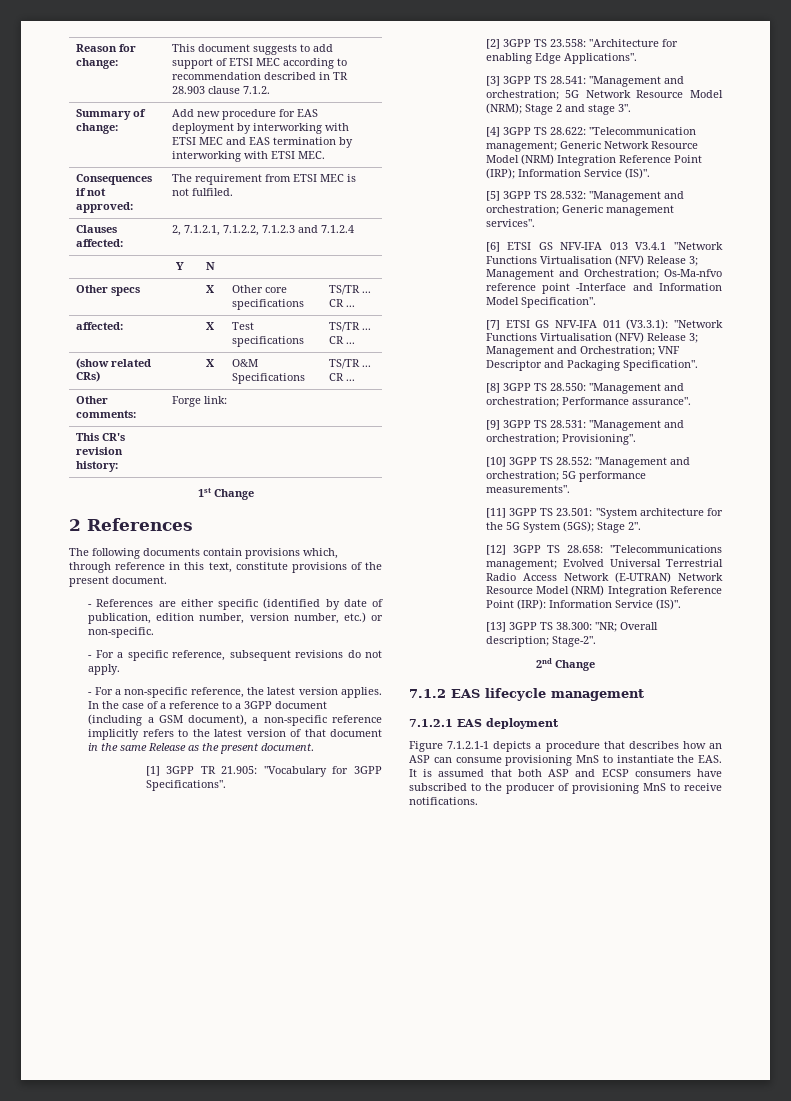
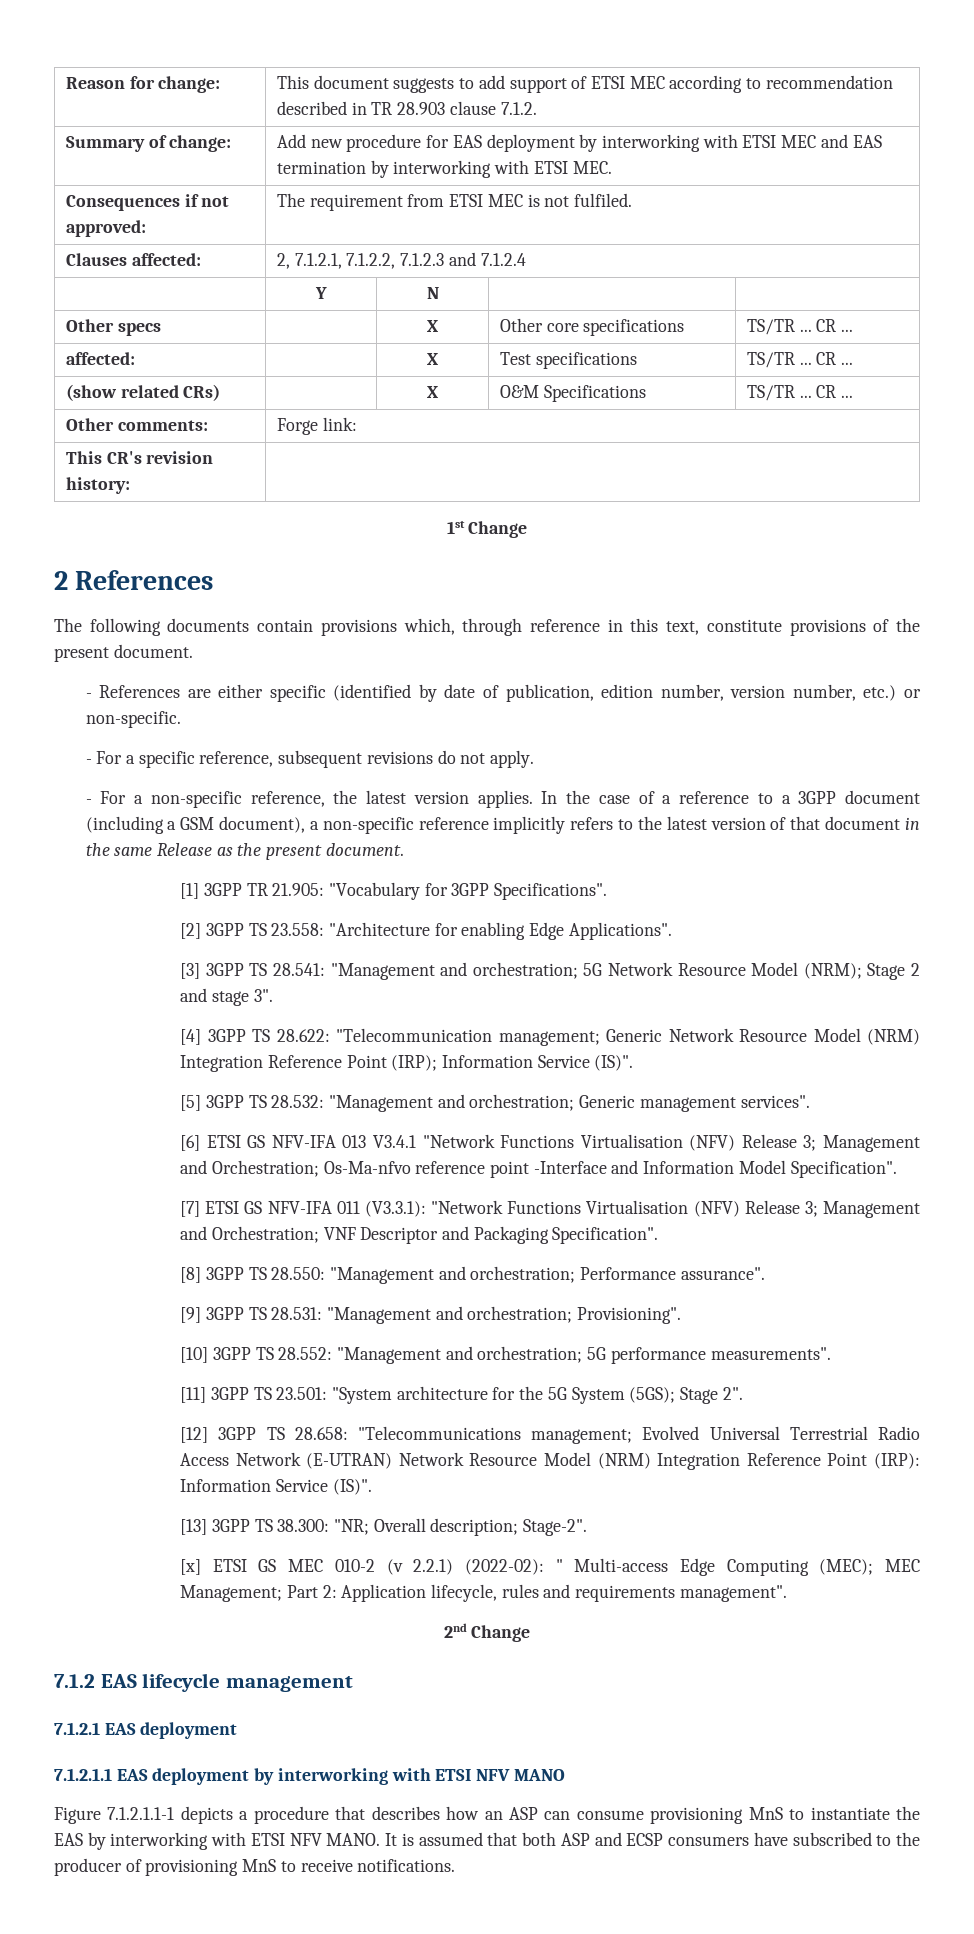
(596, 641) none -> [180,1558,920,1576] [180,1584,787,1602] // [x] ETSI GS MEC 010-2 (v 2.2.1) (2022-02): " Multi-access Edge Computing (MEC); MEC Management; Part 2: Application lifecycle, rules and requirements management".
(559, 723) none -> [54,1768,565,1785] // 7.1.2.1.1 EAS deployment by interworking with ETSI NFV MANO
[447,741,490,749] 7.1.2.1-1 -> [107,1807,175,1820] 7.1.2.1.1-1
[698,755,722,763] EAS. -> [54,1832,381,1850] EAS by interworking with ETSI NFV MANO.

